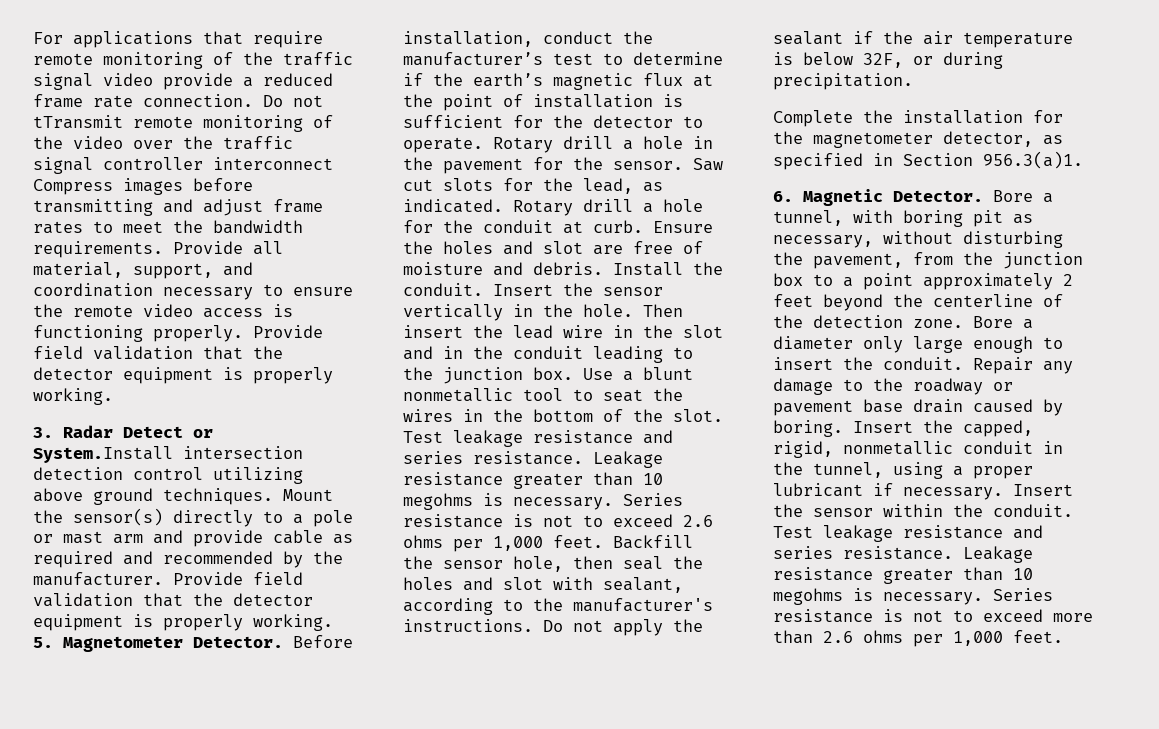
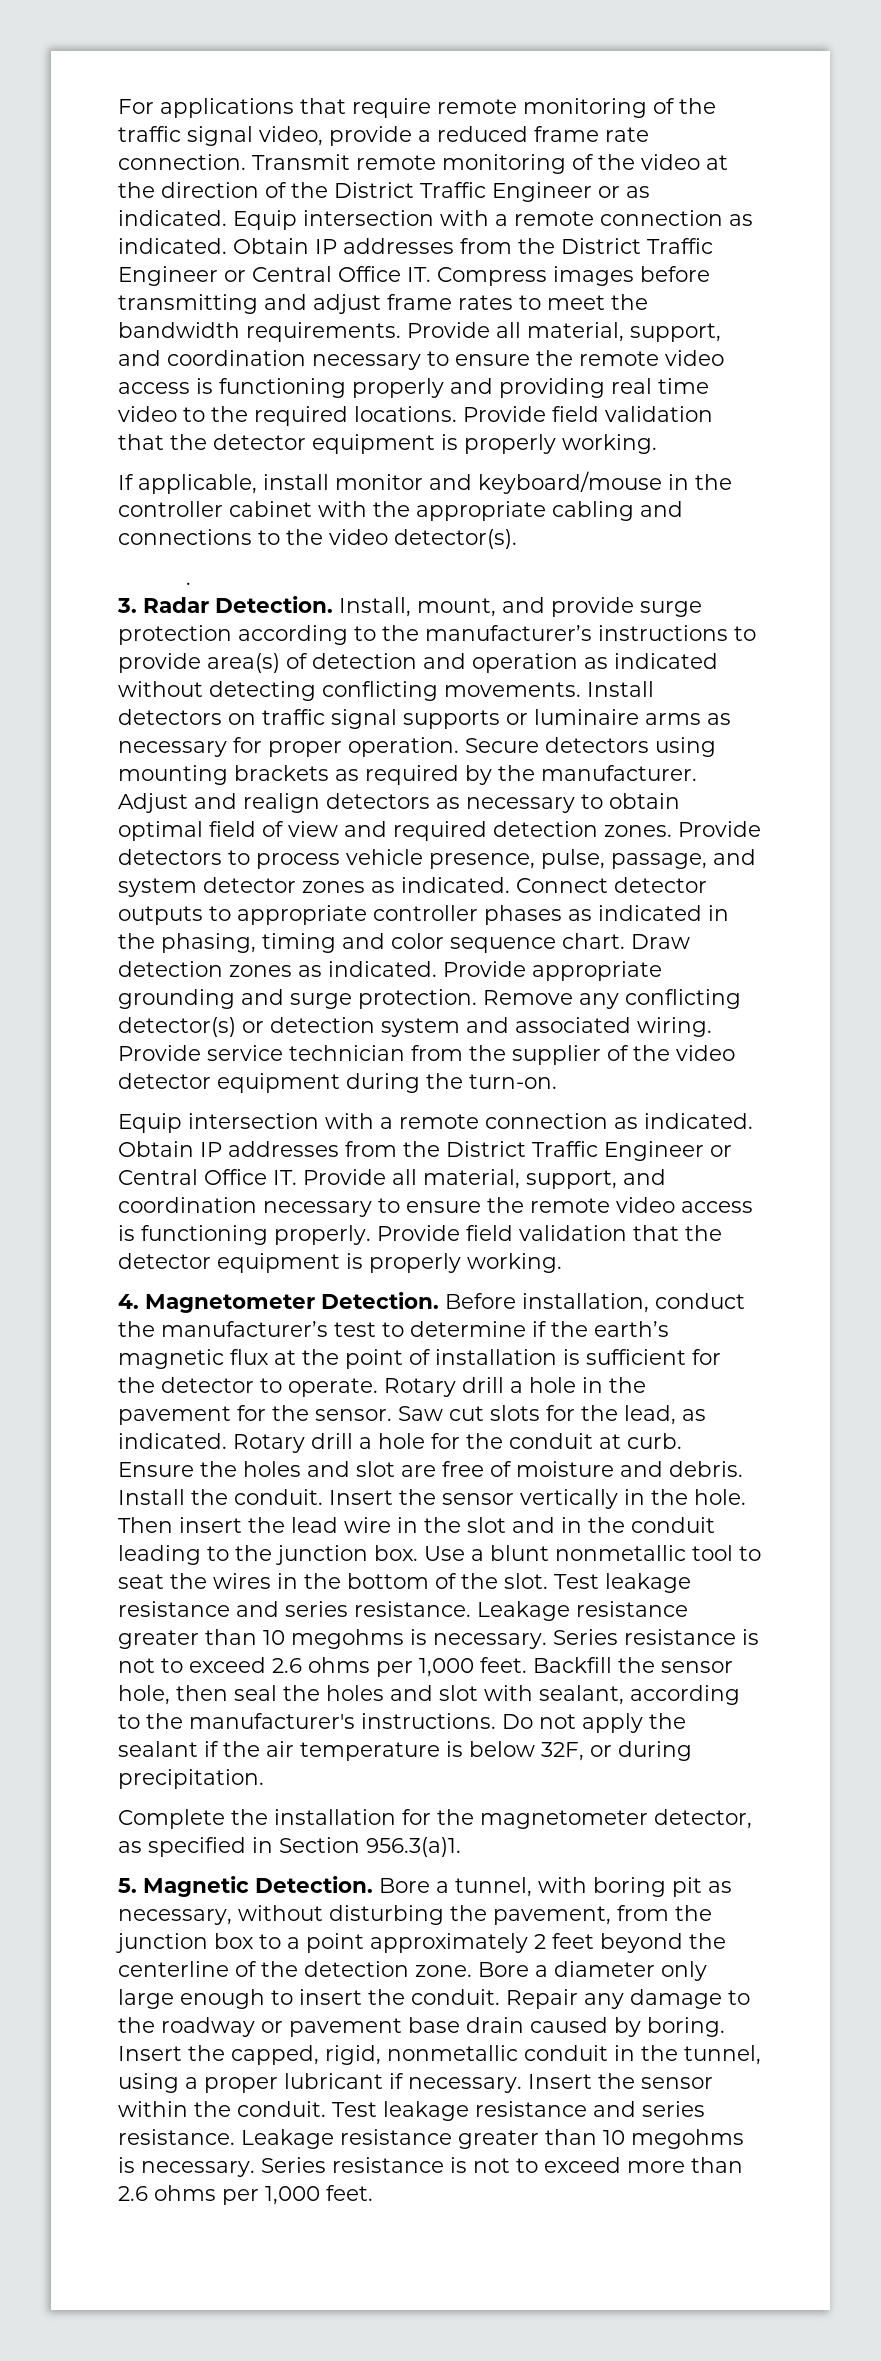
[103,73,153,86] video -> [259,126,323,146] video,
[263,95,323,107] [33,115,123,129] Do not tTransmit -> [252,154,350,170] Transmit
[133,136,293,150] [33,157,333,174] over the traffic signal controller interconnect -> [706,155,728,170] [118,182,650,202] [118,210,753,230] [118,238,713,254] [118,266,431,286] at the direction of the District Traffic Engineer or as indicated. Equip intersection with a remote connection as indicated. Obtain IP addresses from the District Traffic Engineer or Central Office IT.
(143, 333) none -> [352,378,709,398] [118,406,713,426] [118,434,657,454] [118,471,732,494] [118,501,683,521] [118,529,517,549] [185,582,191,585] [117,596,702,617] [118,625,756,645] [118,653,718,673] [118,681,654,701] [118,709,731,729] [118,737,716,757] [118,765,697,785] [118,793,680,813] [118,821,761,841] [118,849,756,869] [118,877,707,897] [118,905,729,925] [118,933,690,953] [118,961,662,981] [118,989,741,1009] [118,1017,712,1037] [118,1045,735,1065] [118,1073,557,1093] [118,1113,753,1133] [118,1141,732,1161] [118,1169,666,1189] [118,1197,753,1217] [118,1225,268,1245] properly and providing real time video to the required locations. Provide field validation that the detector equipment is properly working. // If applicable, install monitor and keyboard/mouse in the controller cabinet with the appropriate cabling and connections to the video detector(s). // . // 3. Radar Detection. Install, mount, and provide surge protection according to the manufacturer’s instructions to provide area(s) of detection and operation as indicated without detecting conflicting movements. Install detectors on traffic signal supports or luminaire arms as necessary for proper operation. Secure detectors using mounting brackets as required by the manufacturer. Adjust and realign detectors as necessary to obtain optimal field of view and required detection zones. Provide detectors to process vehicle presence, pulse, passage, and system detector zones as indicated. Connect detector outputs to appropriate controller phases as indicated in the phasing, timing and color sequence chart. Draw detection zones as indicated. Provide appropriate grounding and surge protection. Remove any conflicting detector(s) or detection system and associated wiring. Provide service technician from the supplier of the video detector equipment during the turn-on. // Equip intersection with a remote connection as indicated. Obtain IP addresses from the District Traffic Engineer or Central Office IT. Provide all material, support, and coordination necessary to ensure the remote video access is functioning
[33,425,213,438] [33,446,303,463] [33,467,303,484] [33,488,333,505] [33,508,353,527] [33,530,353,547] [33,551,343,568] [33,572,303,586] [33,593,313,607] [33,614,333,631] [33,636,283,652] 3. Radar Detect or System.Install intersection detection control utilizing above ground techniques. Mount the sensor(s) directly to a pole or mast arm and provide cable as required and recommended by the manufacturer. Provide field validation that the detector equipment is properly working. 5. Magnetometer Detector. -> [118,1292,439,1313] 4. Magnetometer Detection.
[773,189,983,206] 6. Magnetic Detector. -> [118,1876,373,1897] 5. Magnetic Detection.

